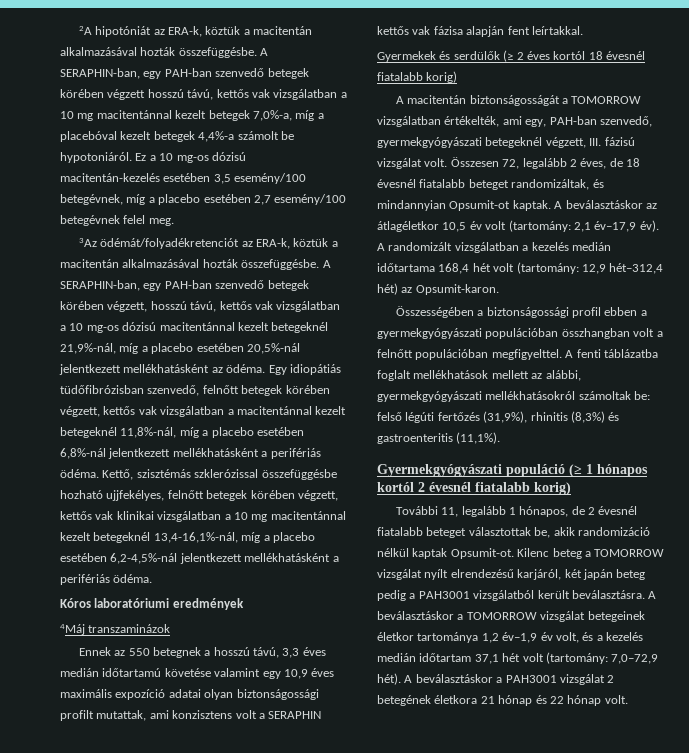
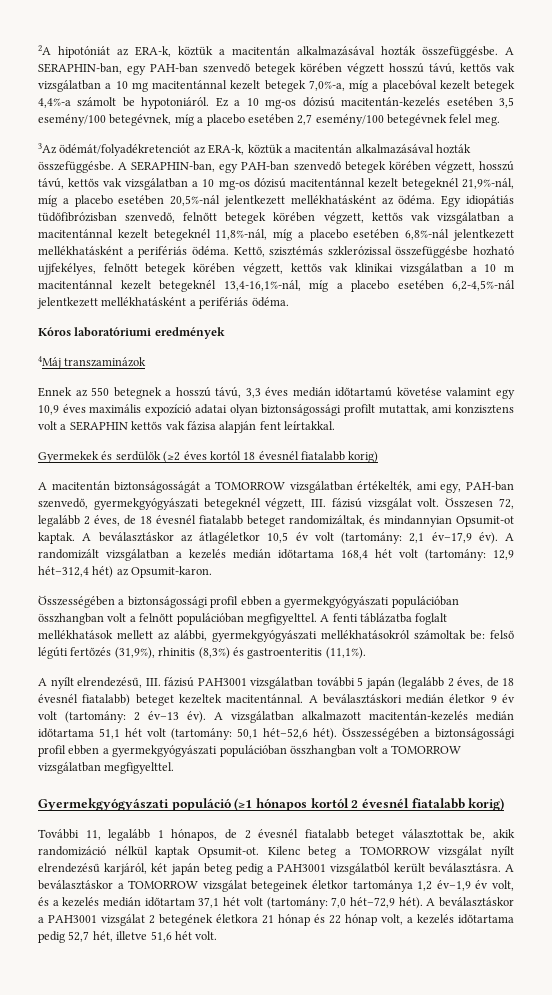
[251,514,268,522] mg -> [504,265,515,272] m
[503,50,524,62] (≥ 2 -> [163,451,181,463] (≥2
(501, 438) none -> [38,676,514,689] [38,694,516,706] [38,711,514,723] [38,727,515,740] [38,745,461,757] [38,762,175,774] // A nyílt elrendezésű, III. fázisú PAH3001 vizsgálatban további 5 japán (legalább 2 éves, de 18 évesnél fiatalabb) beteget kezeltek macitentánnal. A beválasztáskori medián életkor 9 év volt (tartomány: 2 év–13 év). A vizsgálatban alkalmazott macitentán-kezelés medián időtartama 51,1 hét volt (tartomány: 50,1 hét–52,6 hét). Összességében a biztonságossági profil ebben a gyermekgyógyászati populációban összhangban volt a TOMORROW vizsgálatban megfigyelttel.
[569,464,593,477] (≥ 1 -> [234,798,253,811] (≥1
[611,654,659,664] 7,0–72,9 -> [331,897,395,908] 7,0 hét–72,9
(602, 700) none -> [381,914,514,925] [38,931,192,943] volt, a kezelés időtartama pedig 52,7 hét, illetve 51,6 hét

